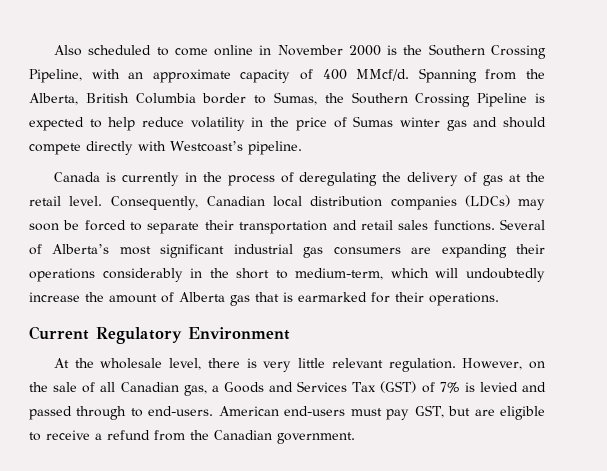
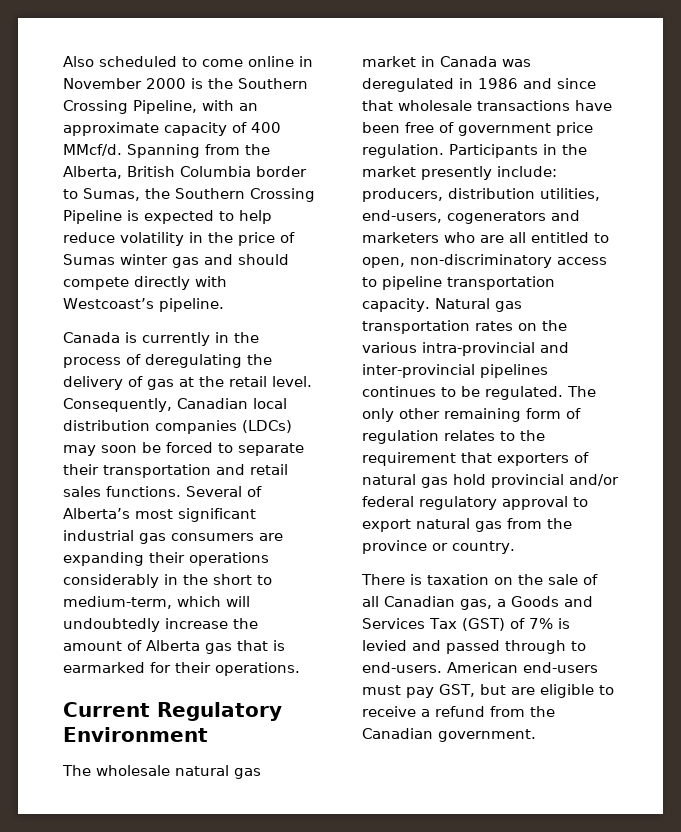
[53,358,523,372] At the wholesale level, there is very little relevant regulation. However, -> [62,765,261,779] [362,56,531,67] [362,78,596,92] [362,100,612,111] [362,122,593,136] [362,144,587,158] [362,166,557,180] [362,188,600,202] [362,210,580,224] [362,232,609,243] [362,254,607,268] [362,276,555,290] [362,298,522,312] [362,320,567,334] [362,342,569,356] [362,364,548,378] [362,386,596,400] [362,408,581,422] [362,430,545,444] [362,452,589,466] [362,474,619,488] [362,496,588,510] [362,518,572,532] [362,540,515,554] [361,574,489,585] The wholesale natural gas market in Canada was deregulated in 1986 and since that wholesale transactions have been free of government price regulation. Participants in the market presently include: producers, distribution utilities, end-users, cogenerators and marketers who are all entitled to open, non-discriminatory access to pipeline transportation capacity. Natural gas transportation rates on the various intra-provincial and inter-provincial pipelines continues to be regulated. The only other remaining form of regulation relates to the requirement that exporters of natural gas hold provincial and/or federal regulatory approval to export natural gas from the province or country. // There is taxation

